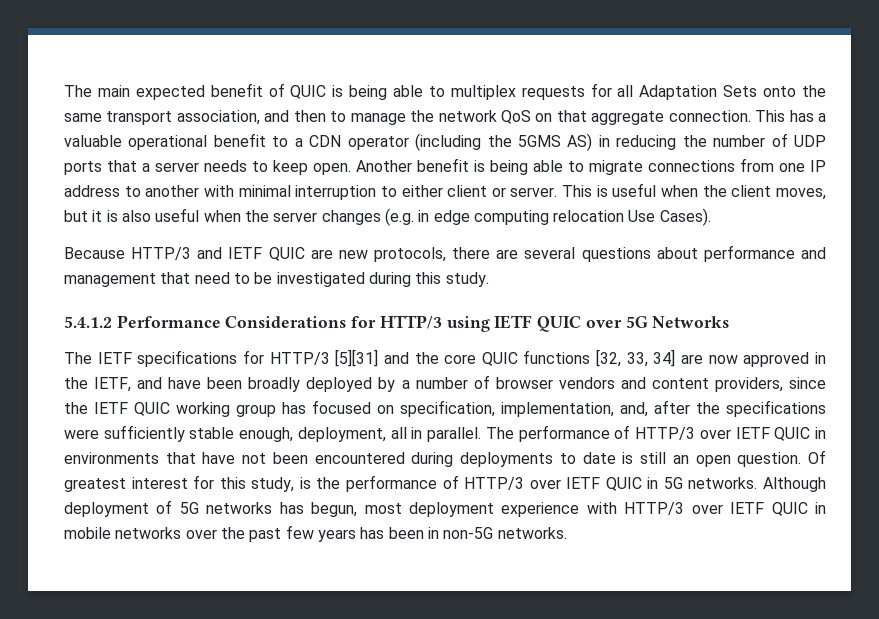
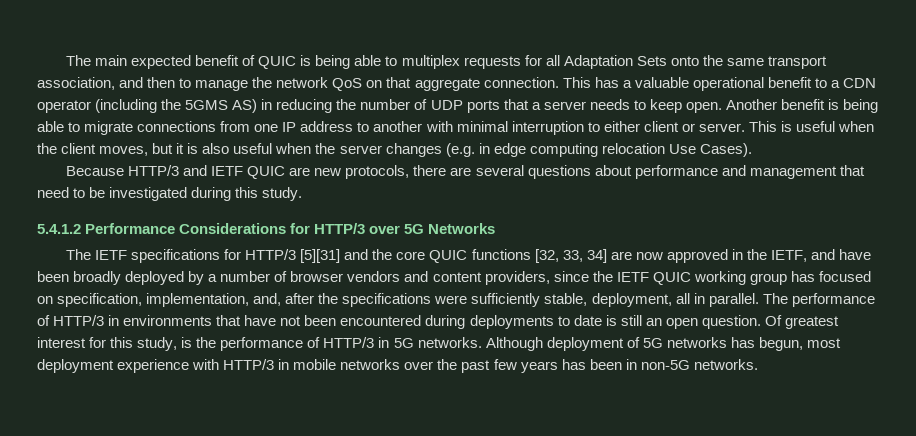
[446,315,582,332] using IETF QUIC -> (366, 228) none
[189,427,294,442] stable enough, -> [544,293,588,306] stable,
[699,427,811,441] over IETF QUIC -> (105, 320) none
[529,477,642,491] over IETF QUIC -> (375, 342) none
[691,502,808,516] over IETF QUIC -> (275, 364) none

